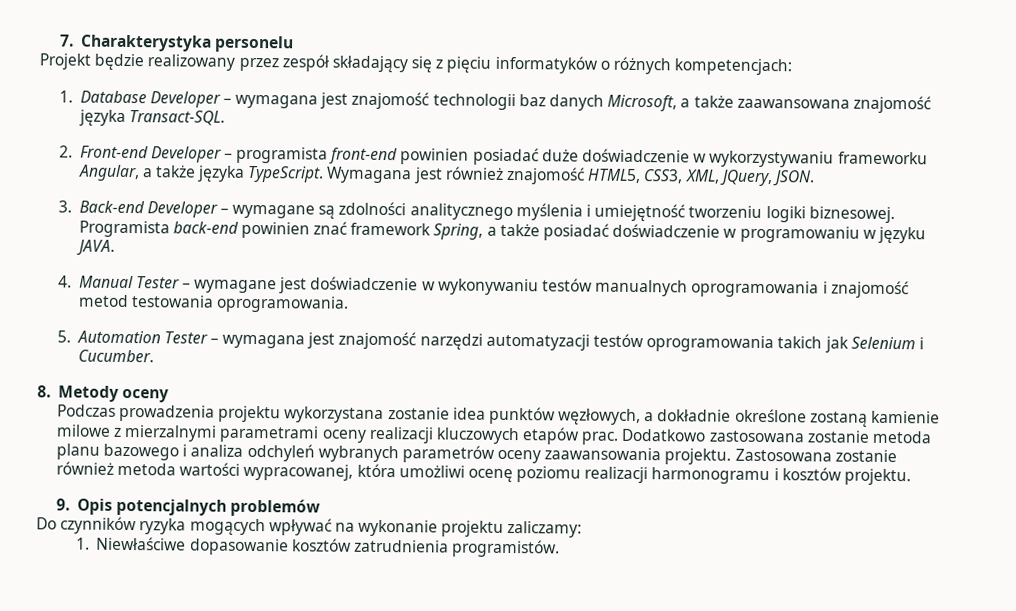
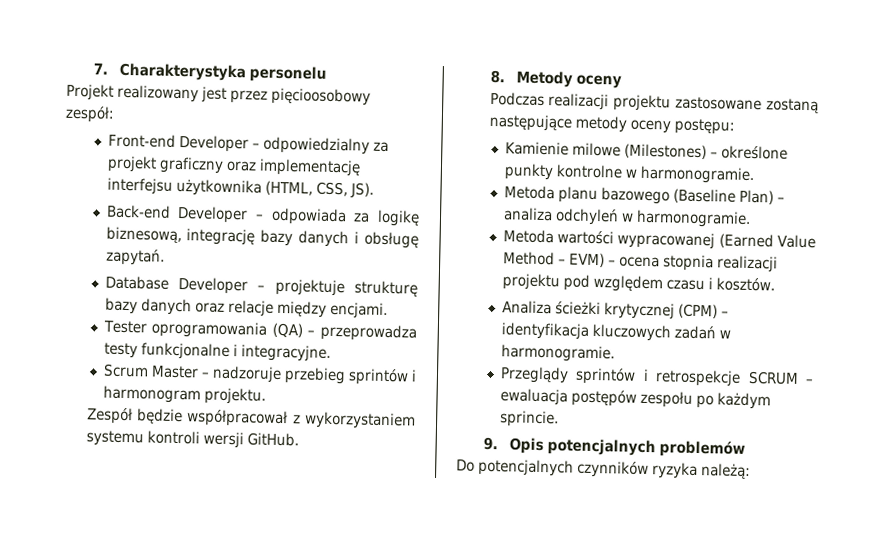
[94,53,793,76] [58,90,931,114] [78,109,225,126] [58,145,928,168] [77,164,815,187] [57,200,895,224] [78,220,926,244] [75,239,115,256] [57,275,909,299] [77,294,349,313] [56,330,924,353] [77,349,154,363] [37,385,169,403] [56,404,941,428] [55,424,933,445] [55,443,897,465] [55,461,912,486] będzie realizowany przez zespół składający się z pięciu informatyków o różnych kompetencjach: // 1. Database Developer – wymagana jest znajomość technologii baz danych Microsoft, a także zaawansowana znajomość języka Transact-SQL. // 2. Front-end Developer – programista front-end powinien posiadać duże doświadczenie w wykorzystywaniu frameworku Angular, a także języka TypeScript. Wymagana jest również znajomość HTML5, CSS3, XML, JQuery, JSON. // 3. Back-end Developer – wymagane są zdolności analitycznego myślenia i umiejętność tworzeniu logiki biznesowej. Programista back-end powinien znać framework Spring, a także posiadać doświadczenie w programowaniu w języku JAVA. // 4. Manual Tester – wymagane jest doświadczenie w wykonywaniu testów manualnych oprogramowania i znajomość metod testowania oprogramowania. // 5. Automation Tester – wymagana jest znajomość narzędzi automatyzacji testów oprogramowania takich jak Selenium i Cucumber. // 8. Metody oceny // Podczas prowadzenia projektu wykorzystana zostanie idea punktów węzłowych, a dokładnie określone zostaną kamienie milowe z mierzalnymi parametrami oceny realizacji kluczowych etapów prac. Dodatkowo zastosowana zostanie metoda planu bazowego i analiza odchyleń wybranych parametrów oceny zaawansowania projektu. Zastosowana zostanie również metoda wartości wypracowanej, która umożliwi ocenę poziomu realizacji harmonogramu i kosztów projektu. -> [117,84,371,106] [65,105,115,123] [107,133,389,155] [106,155,361,177] [106,177,374,198] [105,204,421,227] [105,226,419,249] [105,248,165,266] [104,275,418,297] [104,297,388,320] [102,320,417,342] [103,342,331,362] [102,363,418,386] [102,385,266,405] [85,407,416,430] [85,430,299,449] [489,69,623,89] [489,91,819,114] [488,113,735,135] [504,141,788,160] [503,163,755,185] [503,185,785,205] [502,207,751,228] [502,229,817,250] [502,251,778,273] [501,273,775,293] [501,300,729,320] [500,322,731,342] [500,344,615,363] [499,366,813,387] [499,388,771,410] [499,410,559,428] realizowany jest przez pięcioosobowy zespół: // Front-end Developer – odpowiedzialny za projekt graficzny oraz implementację interfejsu użytkownika (HTML, CSS, JS). // Back-end Developer – odpowiada za logikę biznesową, integrację bazy danych i obsługę zapytań. // Database Developer – projektuje strukturę bazy danych oraz relacje między encjami. // Tester oprogramowania (QA) – przeprowadza testy funkcjonalne i integracyjne. // Scrum Master – nadzoruje przebieg sprintów i harmonogram projektu. // Zespół będzie współpracował z wykorzystaniem systemu kontroli wersji GitHub. // 8. Metody oceny // Podczas realizacji projektu zastosowane zostaną następujące metody oceny postępu: // Kamienie milowe (Milestones) – określone punkty kontrolne w harmonogramie. // Metoda planu bazowego (Baseline Plan) – analiza odchyleń w harmonogramie. // Metoda wartości wypracowanej (Earned Value Method – EVM) – ocena stopnia realizacji projektu pod względem czasu i kosztów. // Analiza ścieżki krytycznej (CPM) – identyfikacja kluczowych zadań w harmonogramie. // Przeglądy sprintów i retrospekcje SCRUM – ewaluacja postępów zespołu po każdym sprincie.
(57, 523) none -> [478,458,574,477] potencjalnych
[189,518,583,538] [75,536,561,558] mogących wpływać na wykonanie projektu zaliczamy: // 1. Niewłaściwe dopasowanie kosztów zatrudnienia programistów. -> [701,463,751,480] należą:

